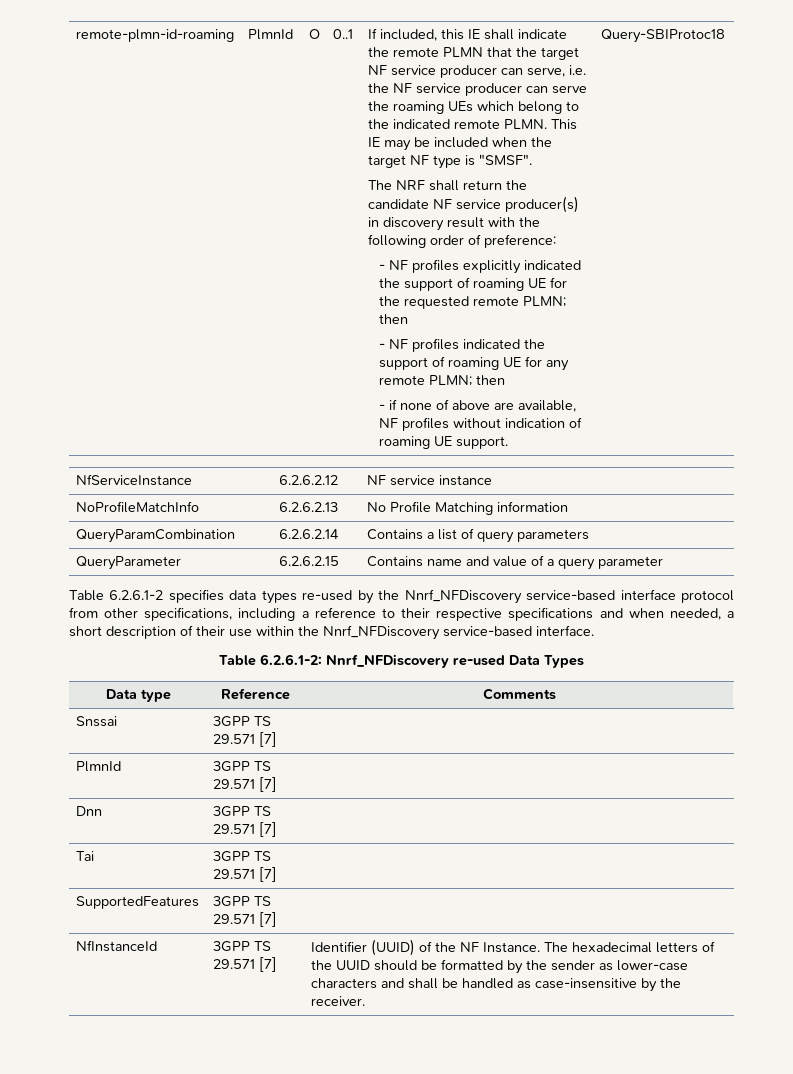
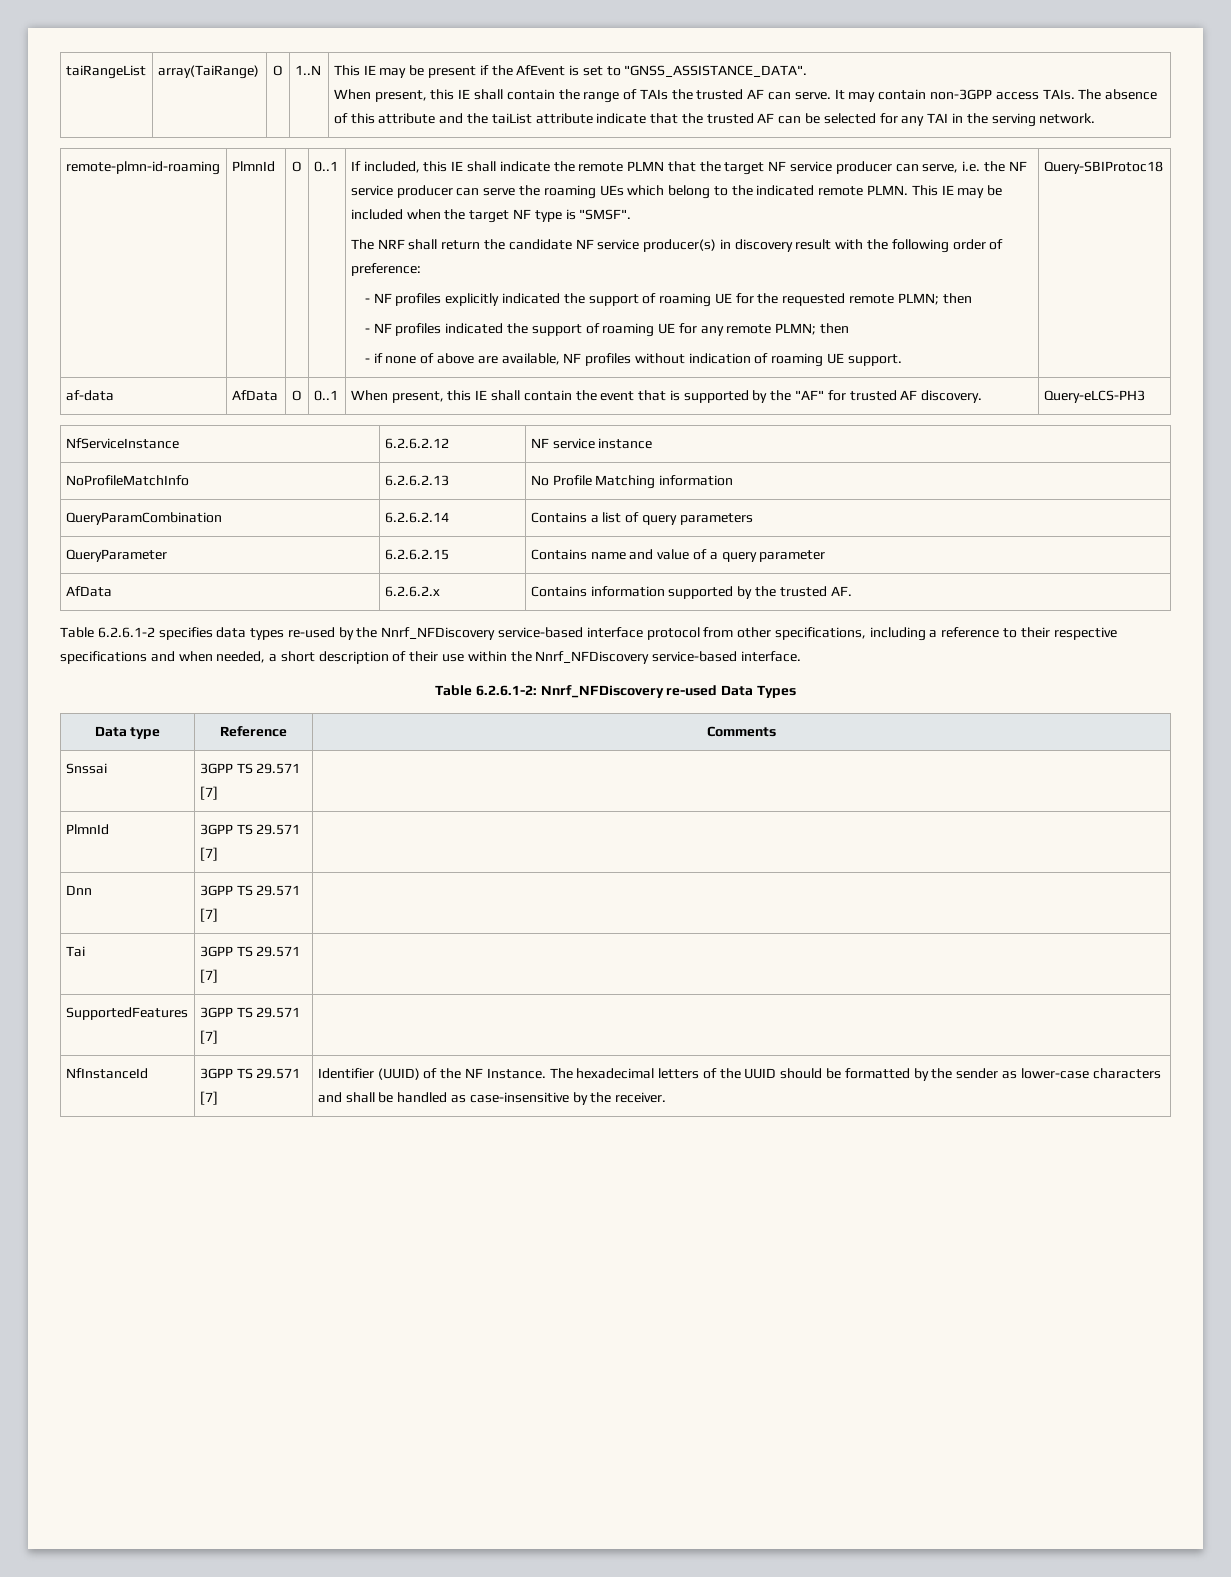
(75, 35) none -> [65,65,146,79] [157,65,259,79] [273,65,283,76] [294,65,321,75] [333,65,808,78] [333,89,1158,103] [333,113,1096,127] taiRangeList | array(TaiRange) | O | 1..N | This IE may be present if the AfEvent is set to "GNSS_ASSISTANCE_DATA". // When present, this IE shall contain the range of TAIs the trusted AF can serve. It may contain non-3GPP access TAIs. The absence of this attribute and the taiList attribute indicate that the trusted AF can be selected for any TAI in the serving network. //
(725, 36) none -> [65,390,114,401] [231,390,278,401] [292,390,302,401] [313,390,338,401] [350,390,983,403] [1043,390,1145,403] // af-data | AfData | O | 0..1 | When present, this IE shall contain the event that is supported by the "AF" for trusted AF discovery. | Query-eLCS-PH3
(663, 562) none -> [65,586,112,597] [384,586,440,597] [530,586,852,599] // AfData | 6.2.6.2.x | Contains information supported by the trusted AF.

